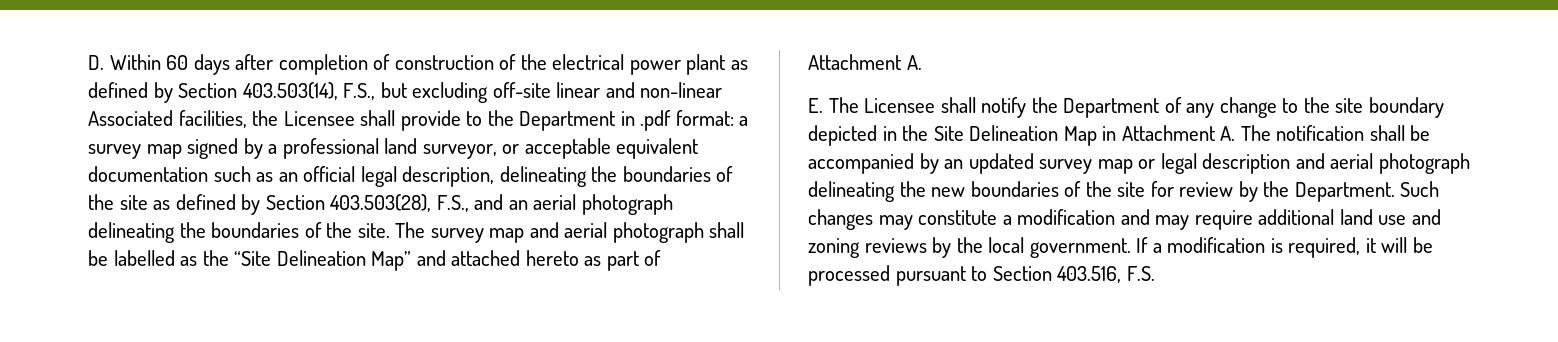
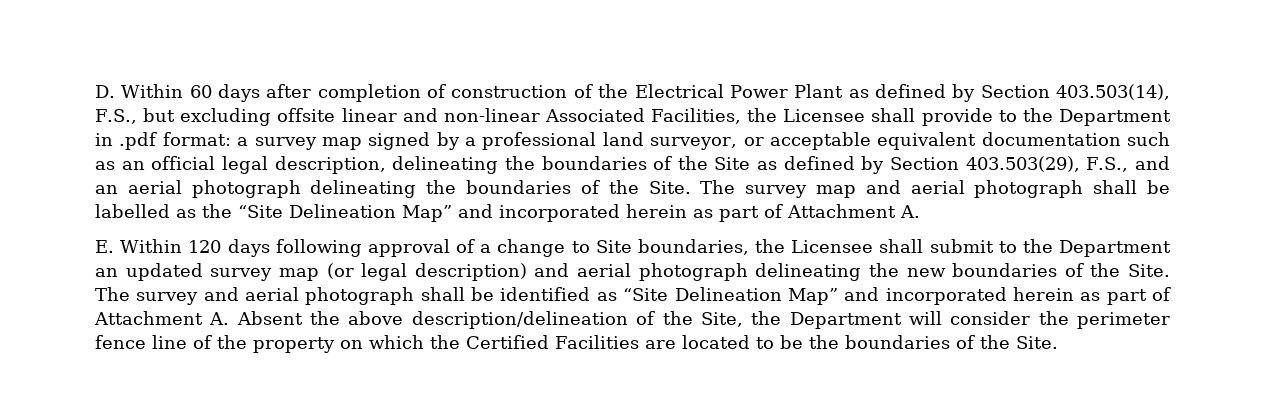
[552,54,726,75] electrical power plant -> [634,84,844,98] Electrical Power Plant
[492,82,551,98] off-site -> [277,108,336,122] offsite
[178,110,247,128] facilities, -> [651,108,742,124] Facilities,
[119,194,432,215] site as defined by Section 403.503(28), -> [714,156,1080,174] Site as defined by Section 403.503(29),
[357,223,390,238] site. -> [648,181,691,194] Site.
[451,250,579,266] attached hereto -> [499,204,687,222] incorporated herein
[828,97,1444,118] [808,125,1431,146] [808,153,939,174] The Licensee shall notify the Department of any change to the site boundary depicted in the Site Delineation Map in Attachment A. The notification shall be accompanied by -> [120,239,1171,257] Within 120 days following approval of a change to Site boundaries, the Licensee shall submit to the Department
[1138,153,1291,174] or legal description -> [326,263,527,281] (or legal description)
[1117,181,1440,202] [808,209,1441,230] [808,237,1433,258] [808,265,1155,286] site for review by the Department. Such changes may constitute a modification and may require additional land use and zoning reviews by the local government. If a modification is required, it will be processed pursuant to Section 403.516, F.S. -> [1128,264,1170,277] [95,287,1172,305] [94,311,1171,329] [95,335,1058,353] Site. The survey and aerial photograph shall be identified as “Site Delineation Map” and incorporated herein as part of Attachment A. Absent the above description/delineation of the Site, the Department will consider the perimeter fence line of the property on which the Certified Facilities are located to be the boundaries of the Site.

